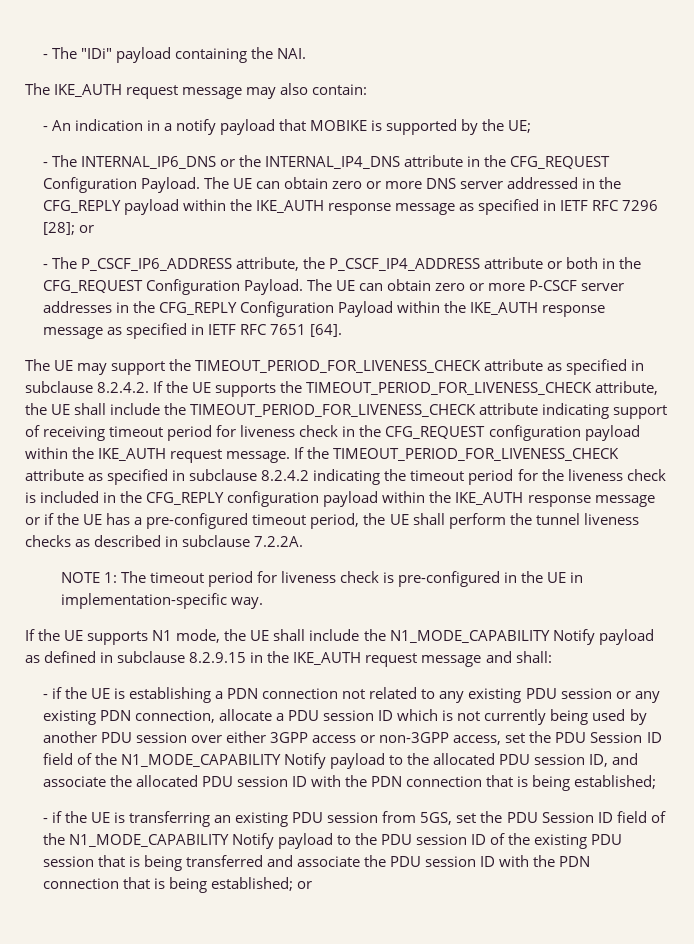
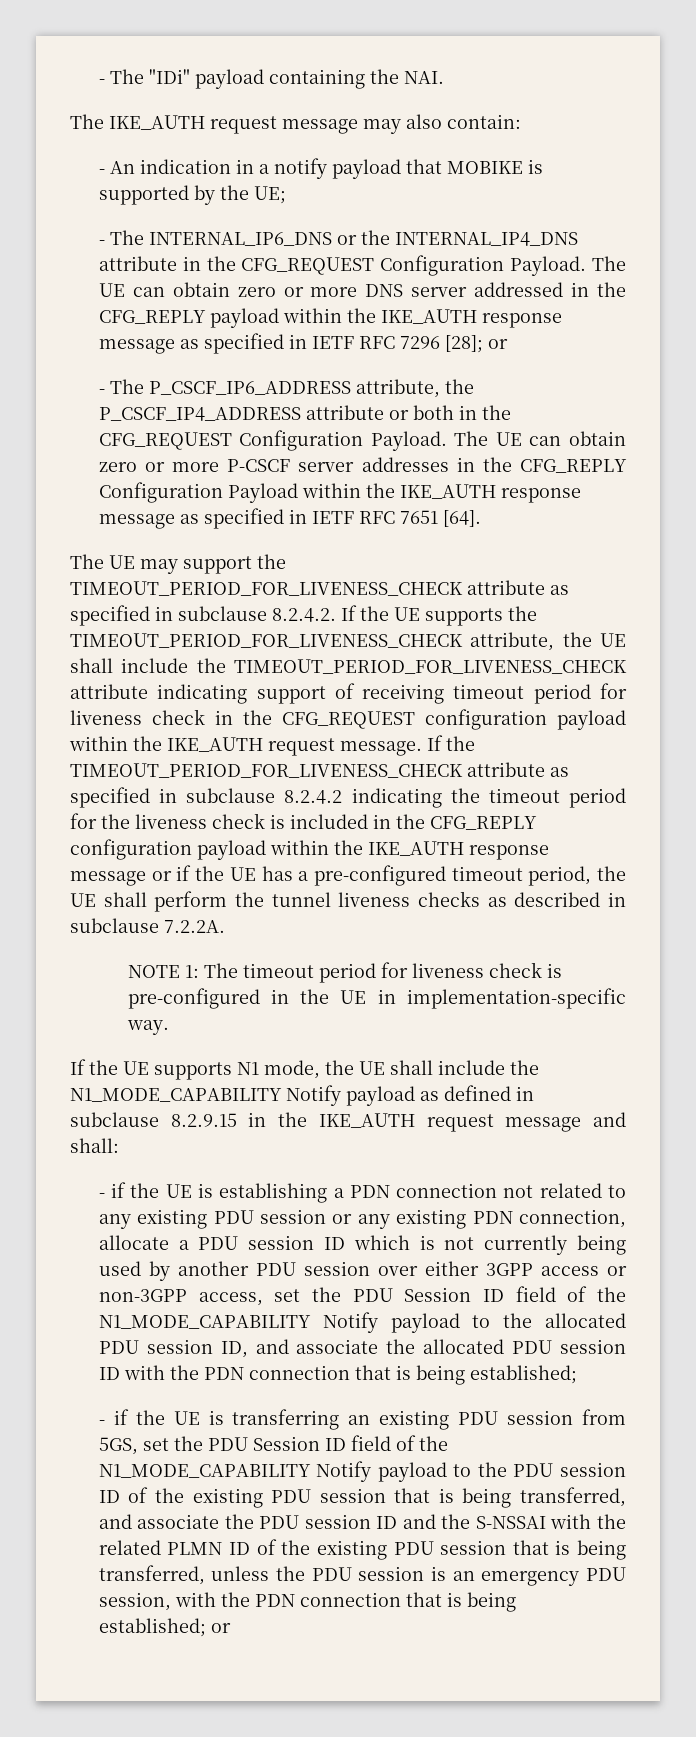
[186,855,264,867] transferred -> [520,1487,626,1507] transferred,
(496, 861) none -> [402,1514,627,1529] [98,1539,626,1560] [98,1565,626,1586] [98,1592,171,1611] and the S-NSSAI with the related PLMN ID of the existing PDU session that is being transferred, unless the PDU session is an emergency PDU session,

